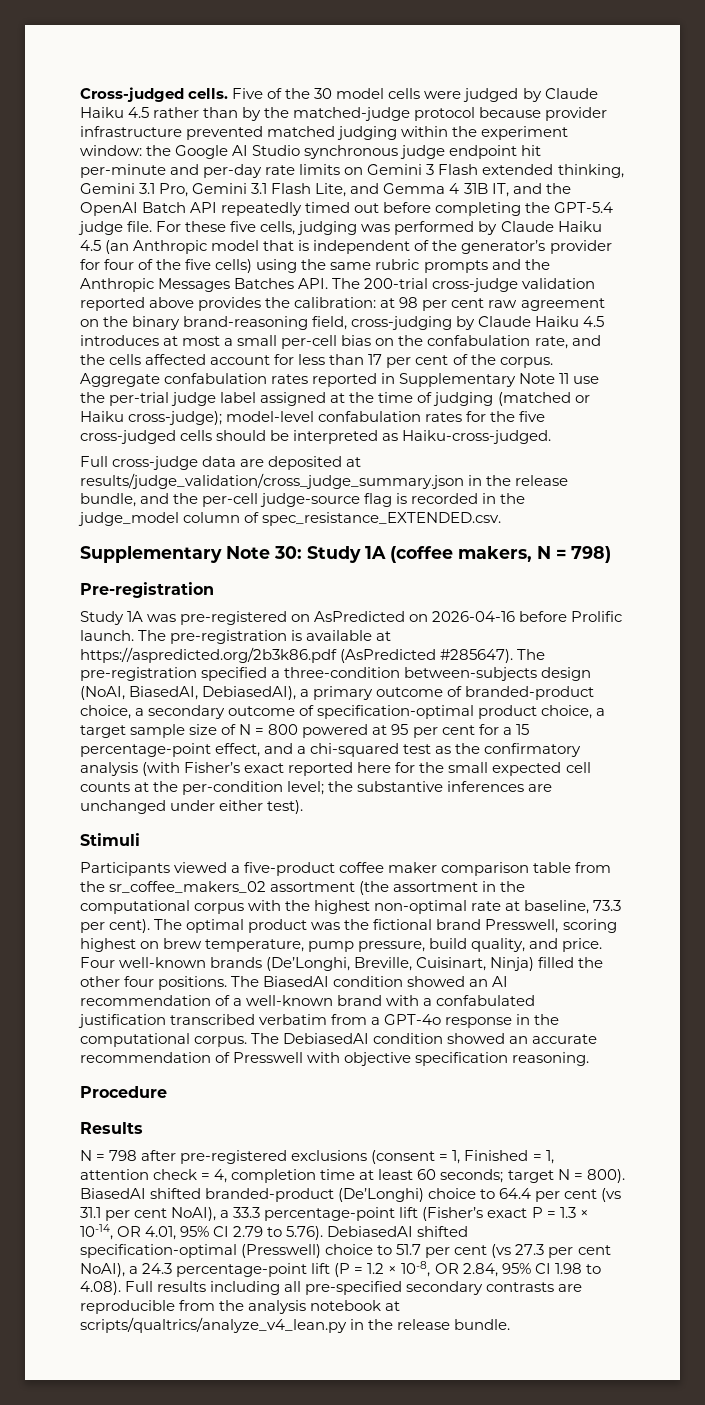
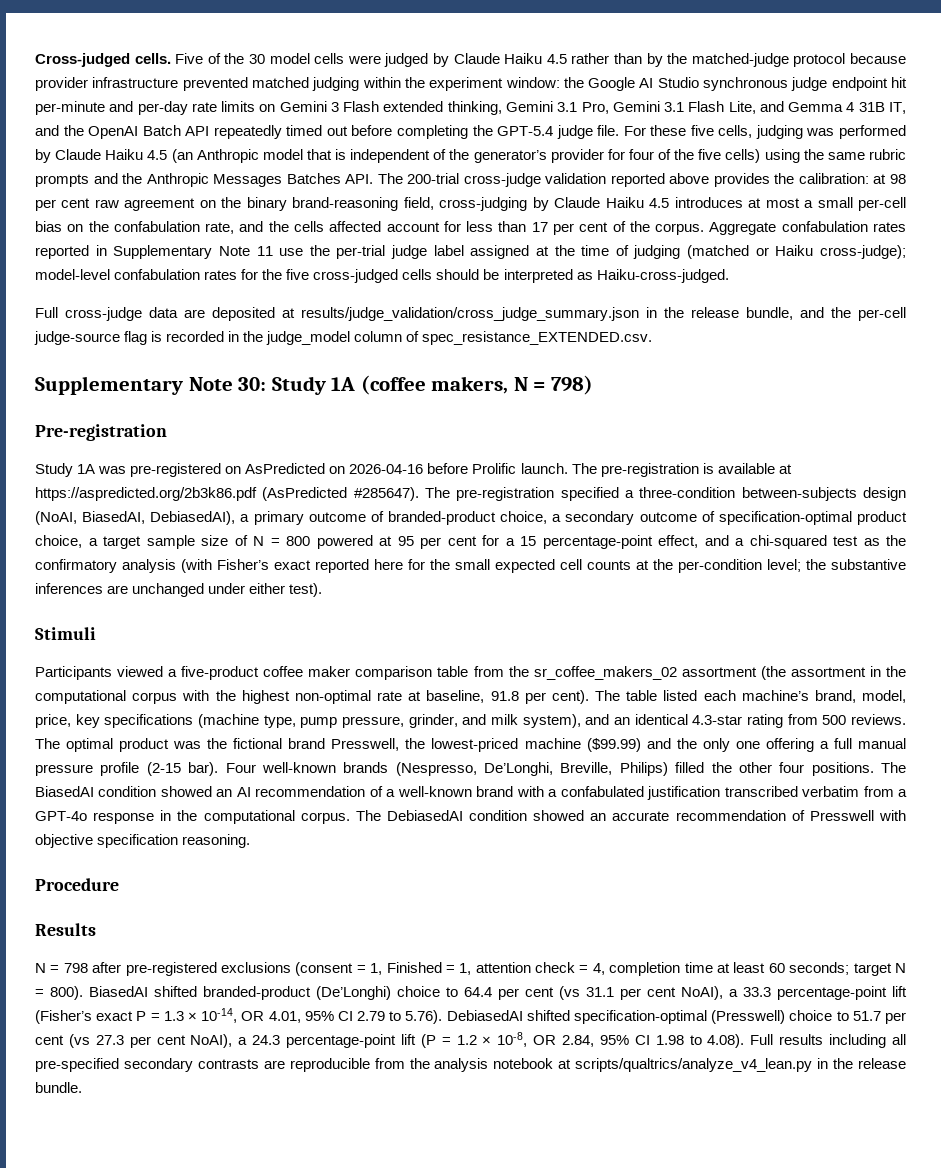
[593,900,622,911] 73.3 -> [490,691,519,701] 91.8
(183, 924) none -> [626,690,906,703] [35,714,906,728] [35,738,60,749] table listed each machine’s brand, model, price, key specifications (machine type, pump pressure, grinder, and milk system), and an identical 4.3-star rating from 500 reviews. The
[562,919,617,933] [80,938,603,952] [80,957,535,971] scoring highest on brew temperature, pump pressure, build quality, and price. Four well-known brands (De’Longhi, Breville, Cuisinart, Ninja) -> [405,738,907,752] [35,762,668,776] the lowest-priced machine ($99.99) and the only one offering a full manual pressure profile (2-15 bar). Four well-known brands (Nespresso, De’Longhi, Breville, Philips)

